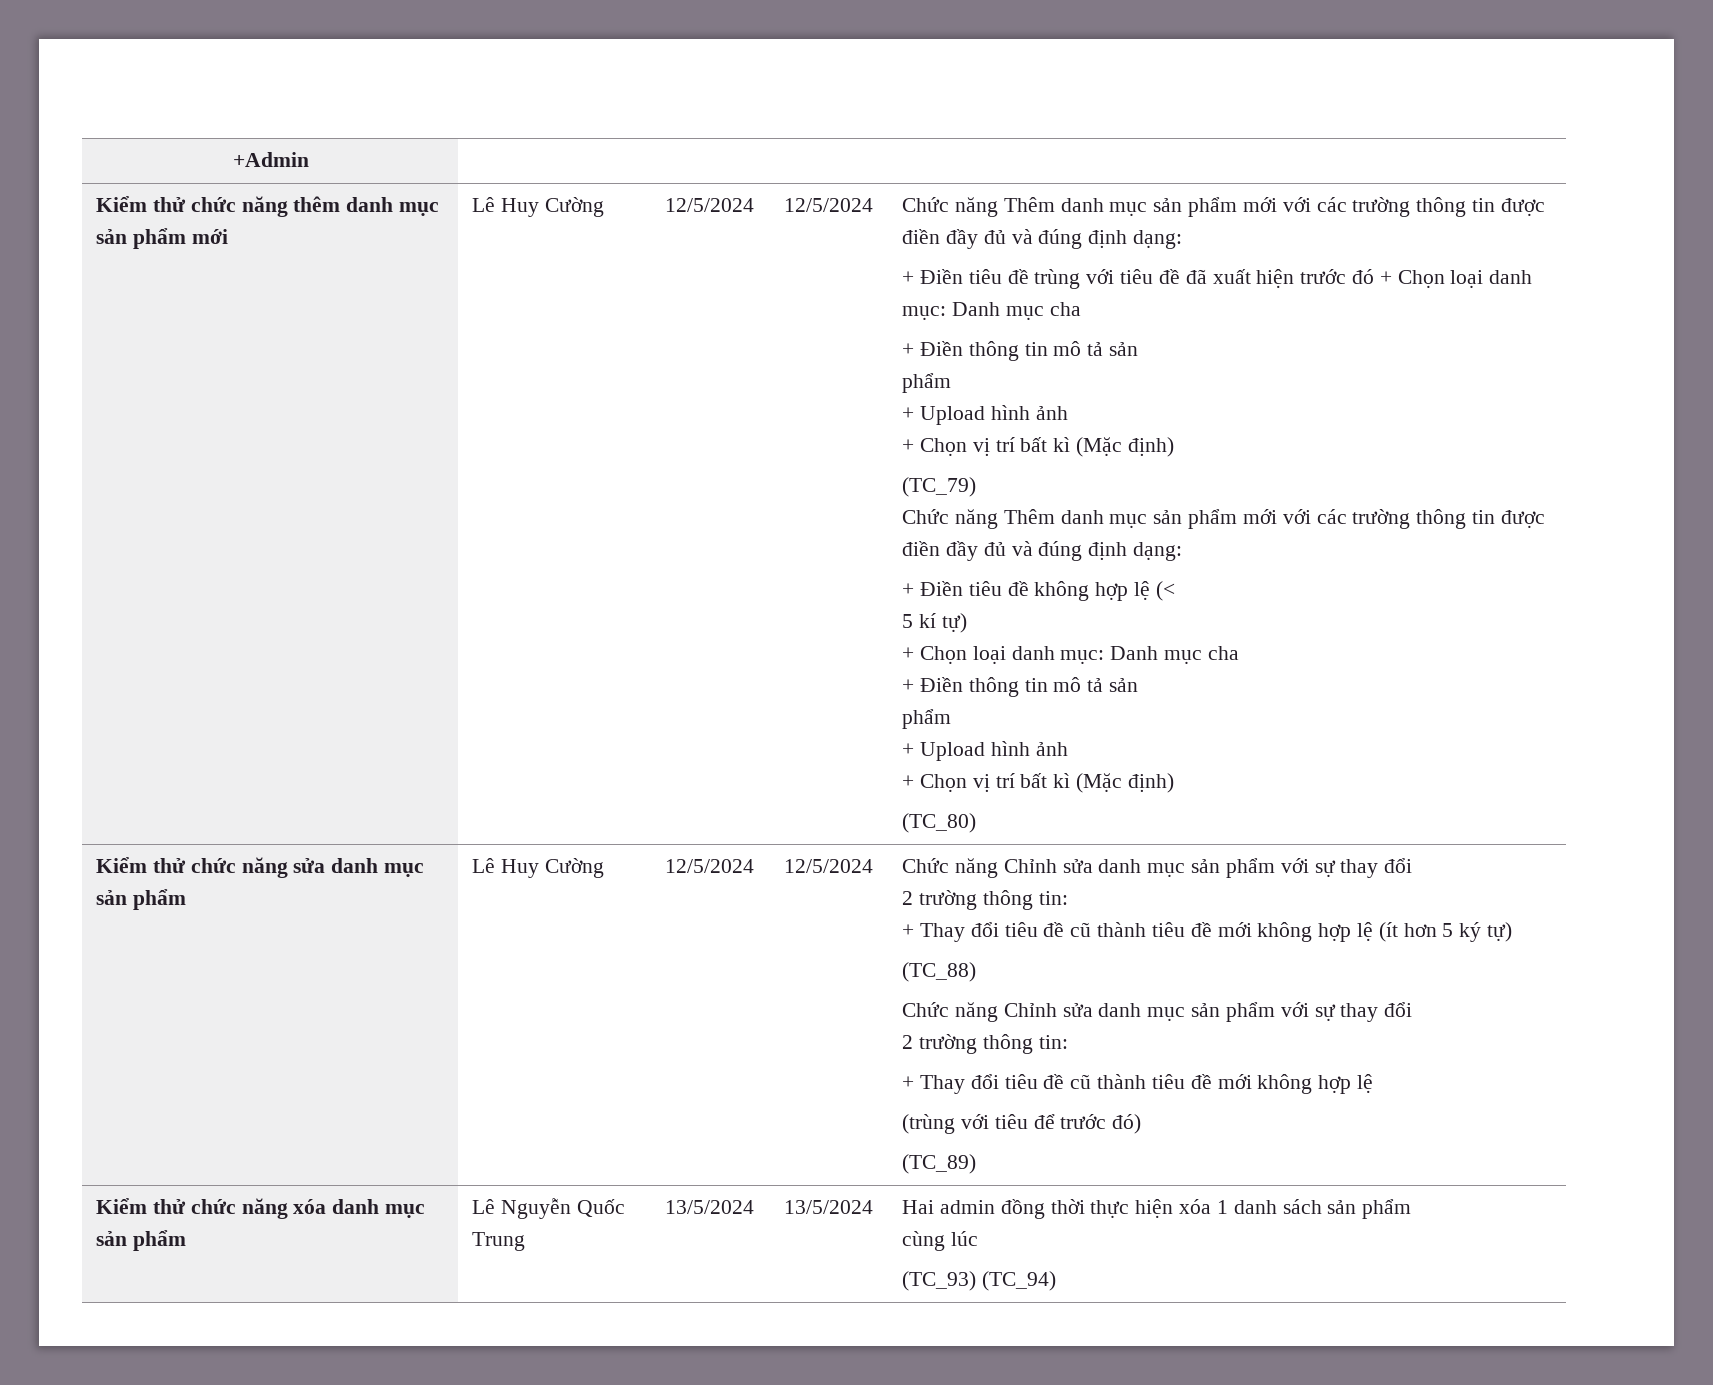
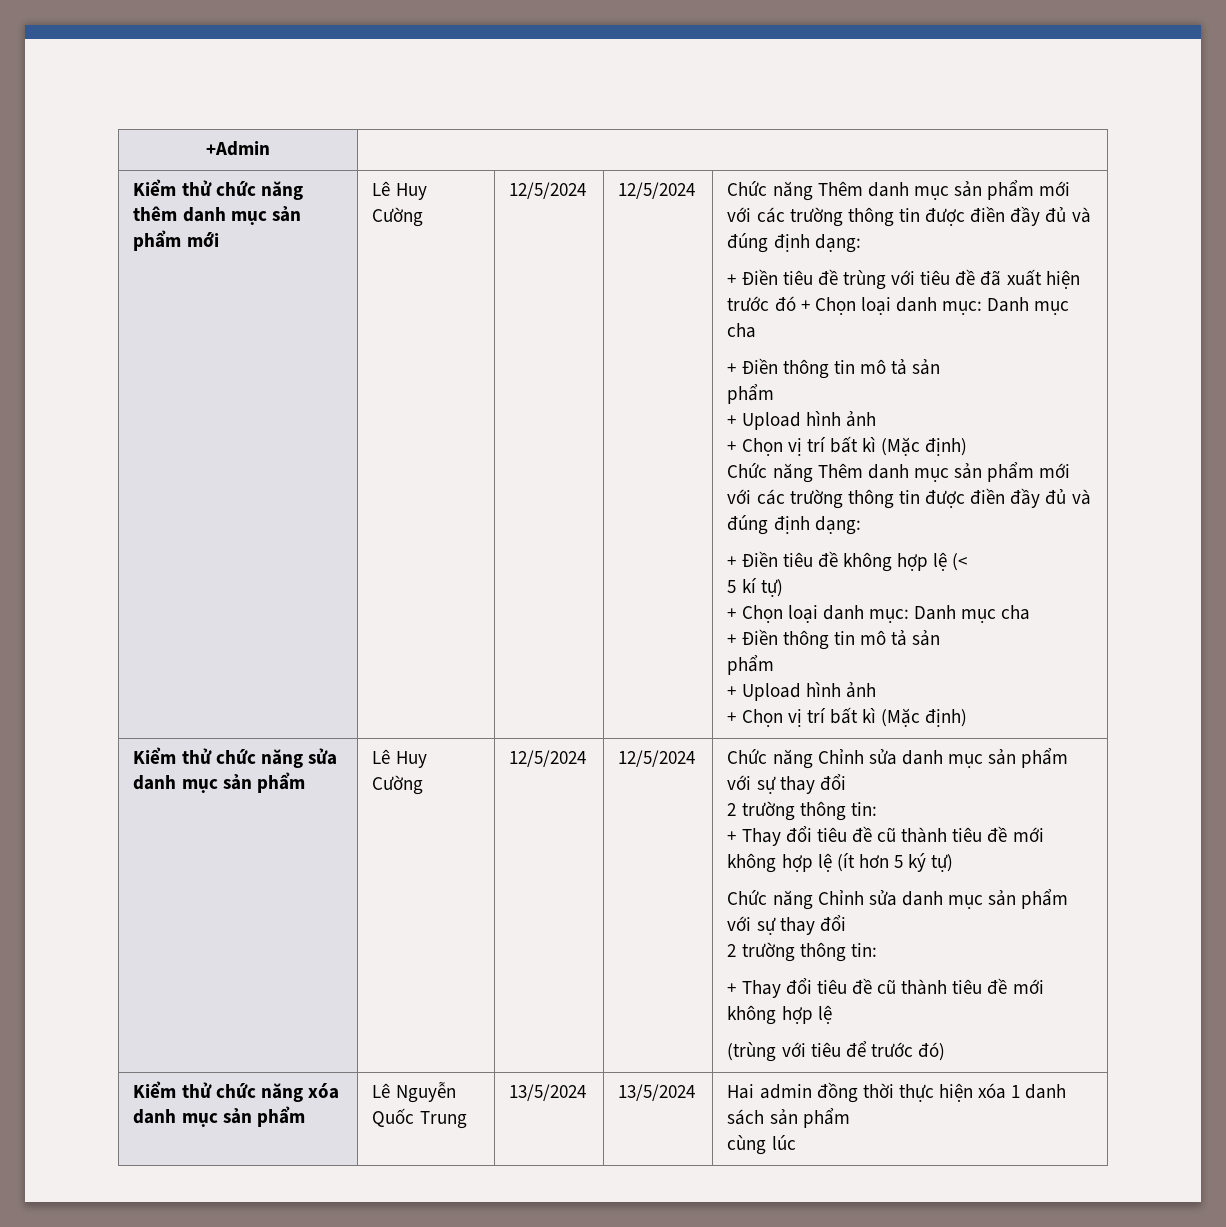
[902,477,977,497] // (TC_79) -> (968, 447) none
[902,813,977,833] // (TC_80) -> (968, 718) none
[902,962,977,982] // (TC_88) -> (954, 863) none
[902,1154,977,1174] // (TC_89) -> (946, 1051) none
[902,1271,1057,1291] // (TC_93) (TC_94) -> (796, 1142) none

